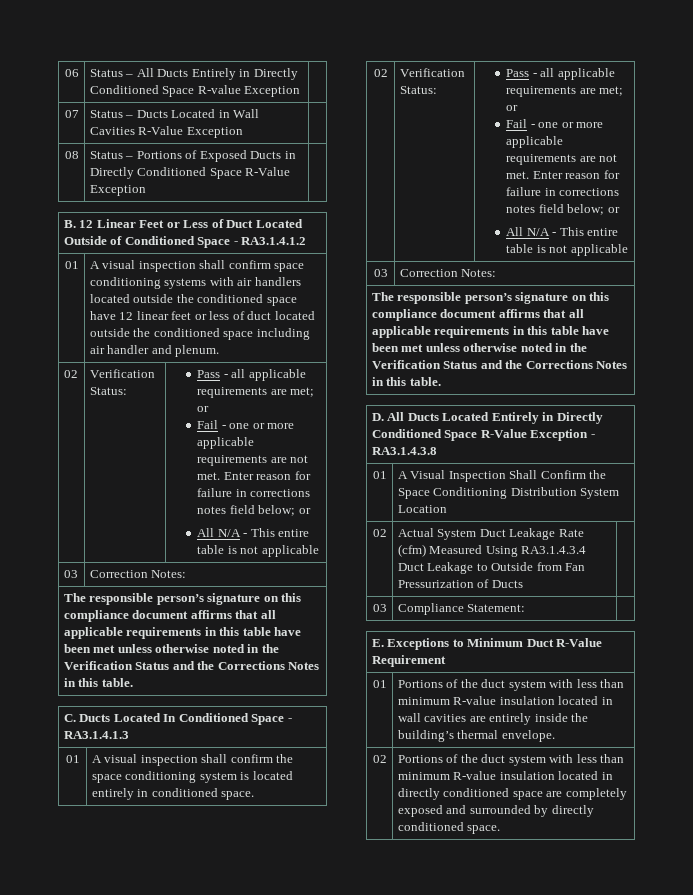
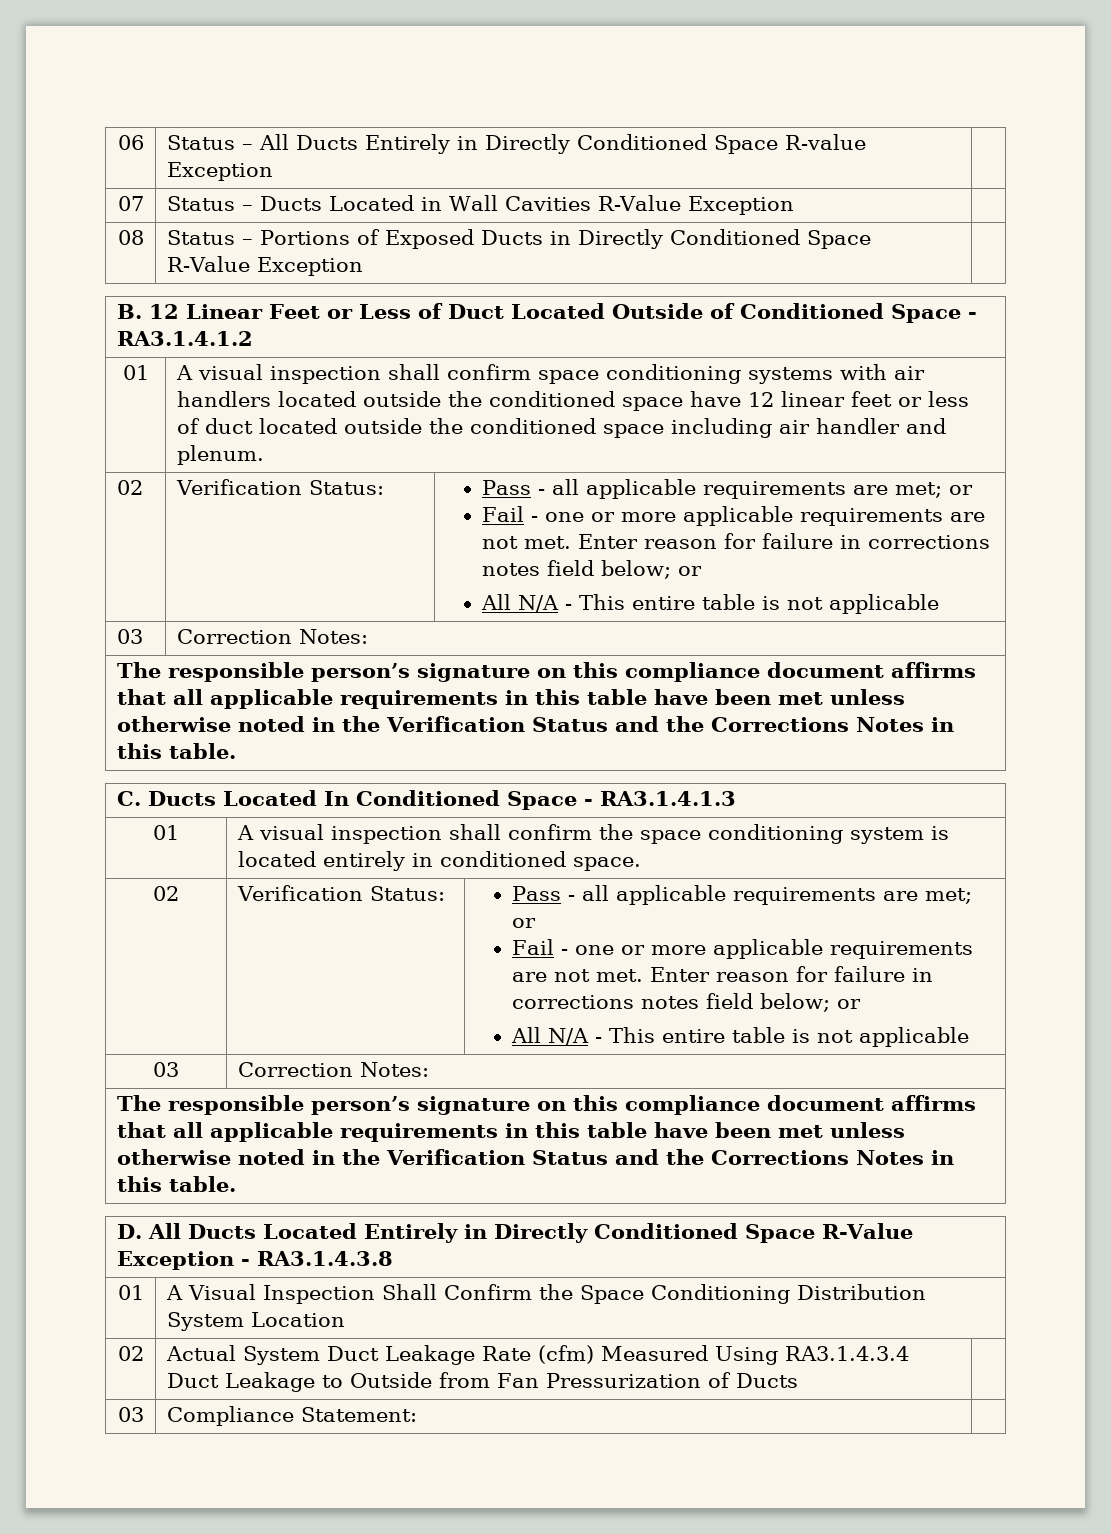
[371,638,603,650] [371,655,446,667] [372,680,387,688] [397,679,625,691] [397,696,613,705] [397,713,589,725] [397,730,555,742] [372,755,387,763] [397,754,625,766] [397,771,613,780] [397,788,627,800] [397,805,594,817] [397,822,501,834] // E. Exceptions to Minimum Duct R-Value Requirement // 01 | Portions of the duct system with less than minimum R-value insulation located in wall cavities are entirely inside the building’s thermal envelope. // 02 | Portions of the duct system with less than minimum R-value insulation located in directly conditioned space are completely exposed and surrounded by directly conditioned space. -> (417, 1414) none

